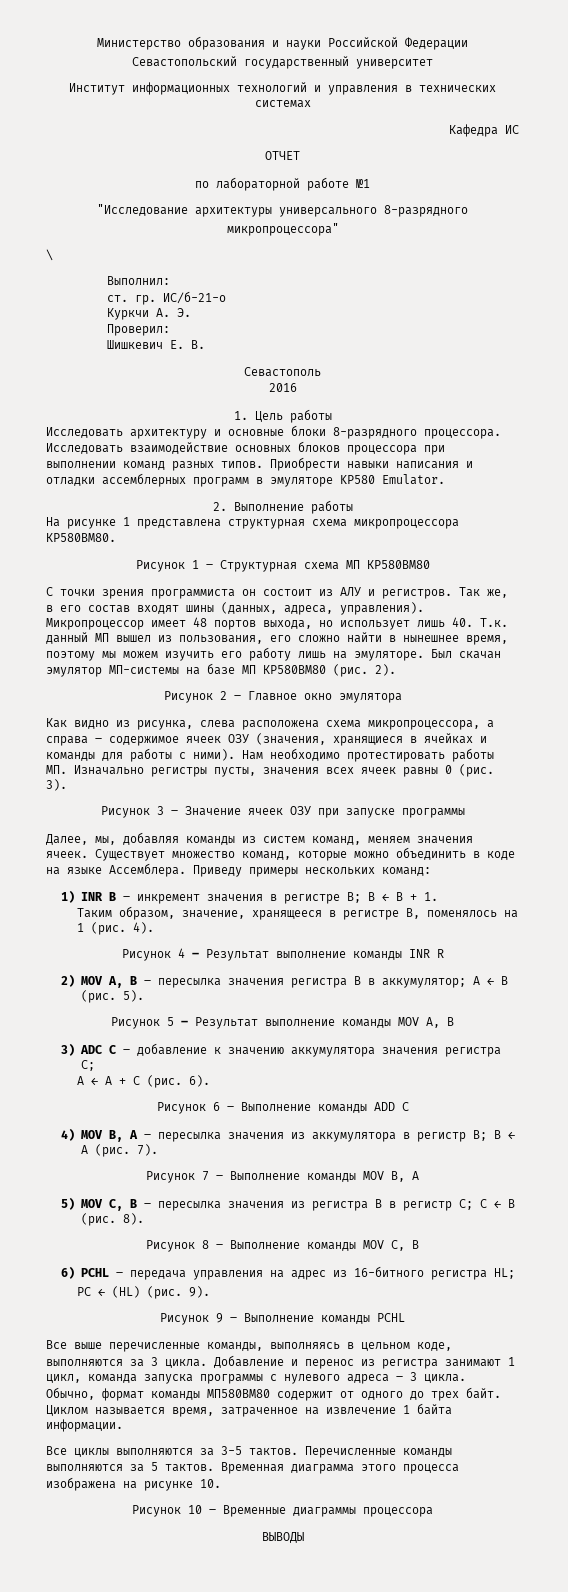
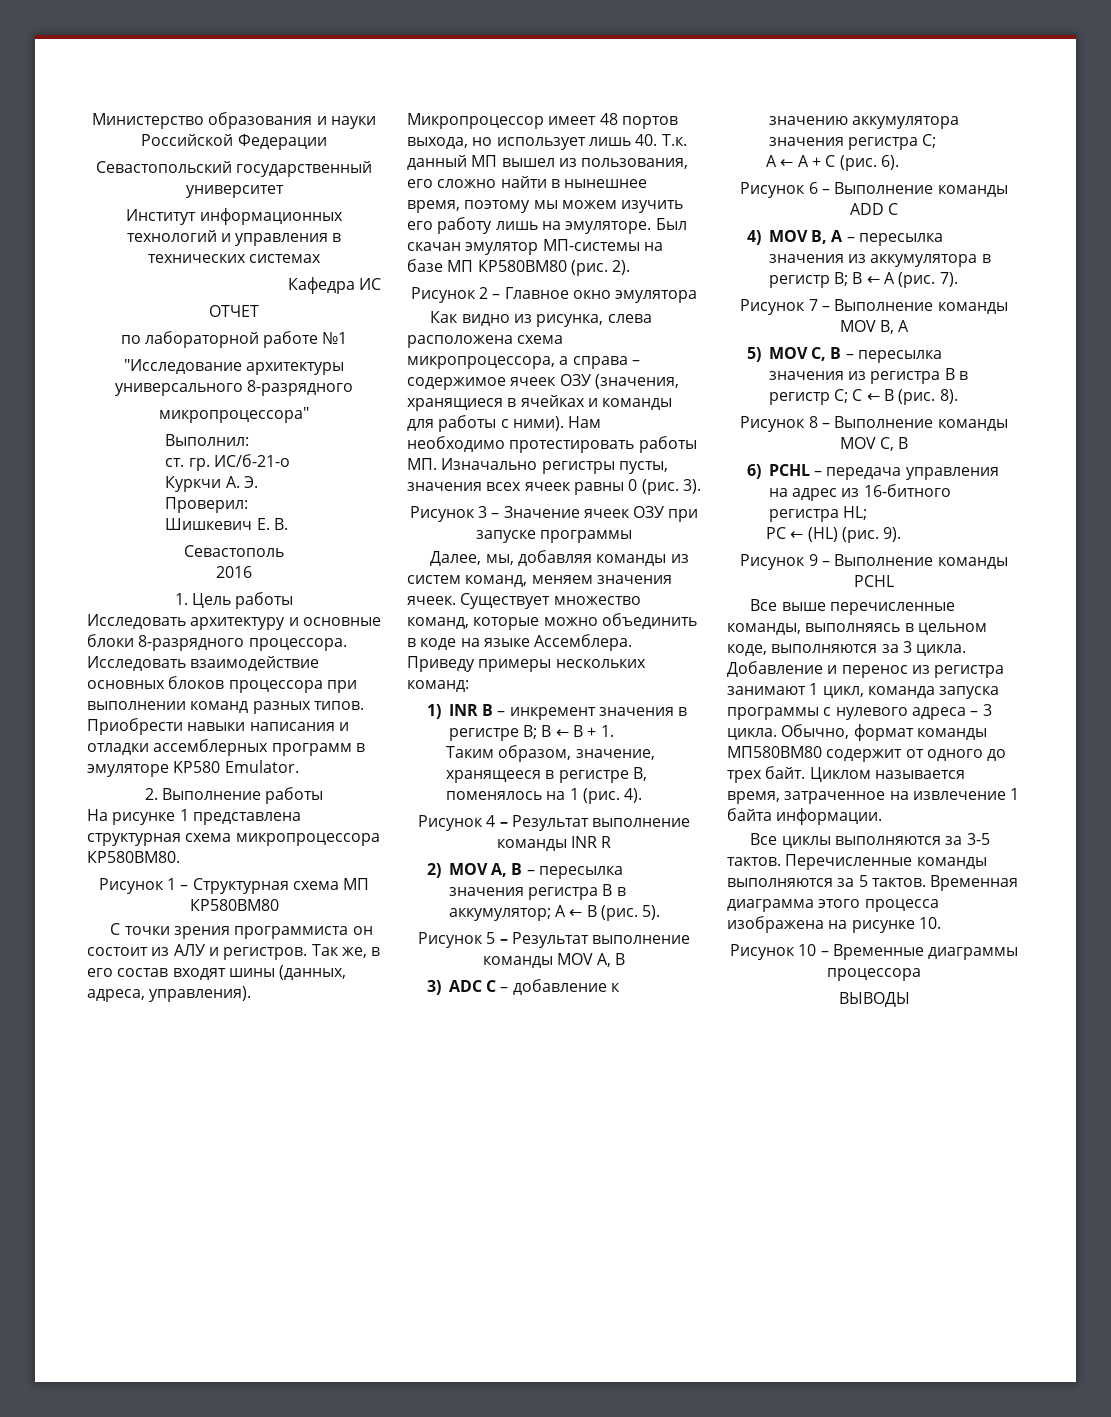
[46,249,53,261] // \ -> (309, 415) none

